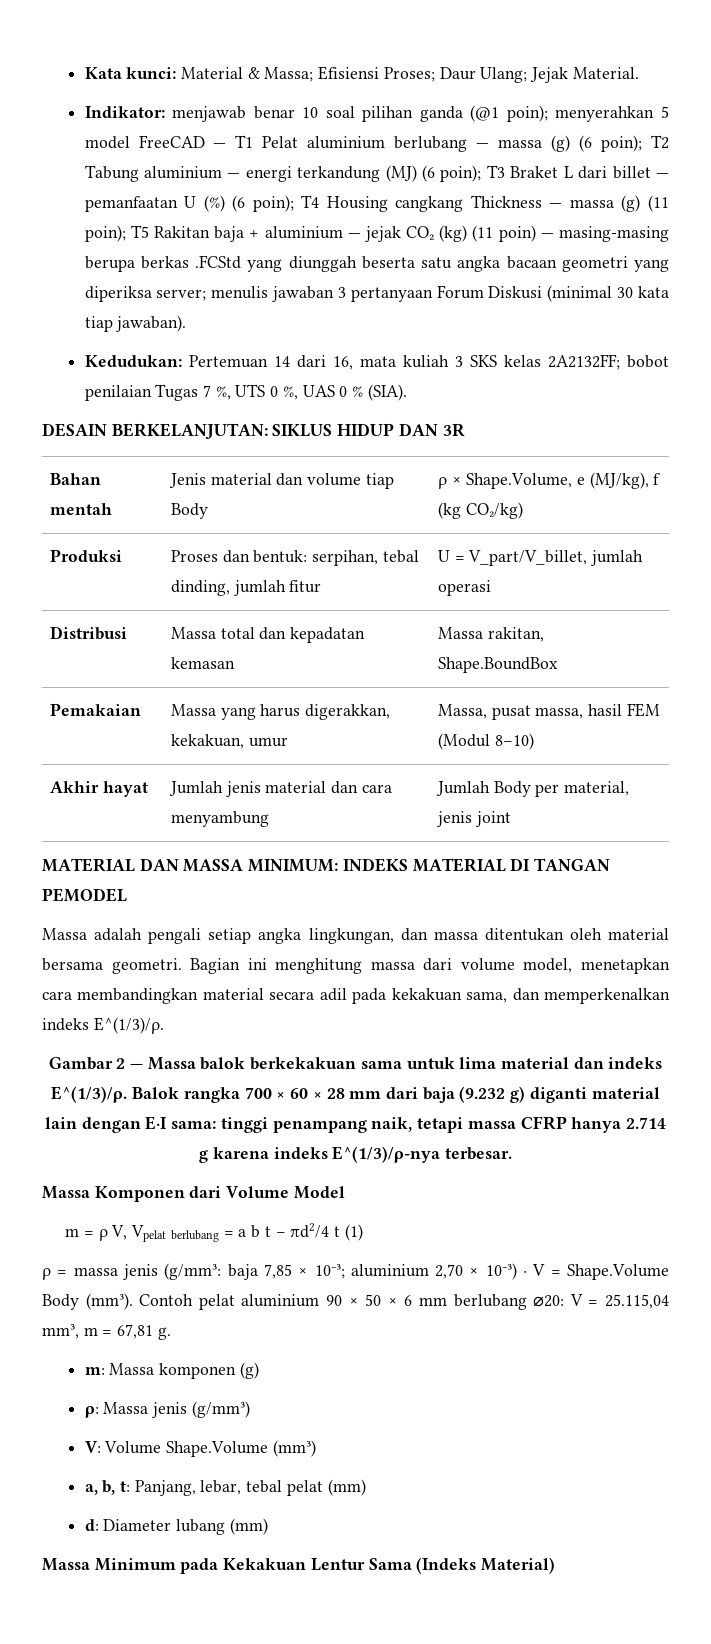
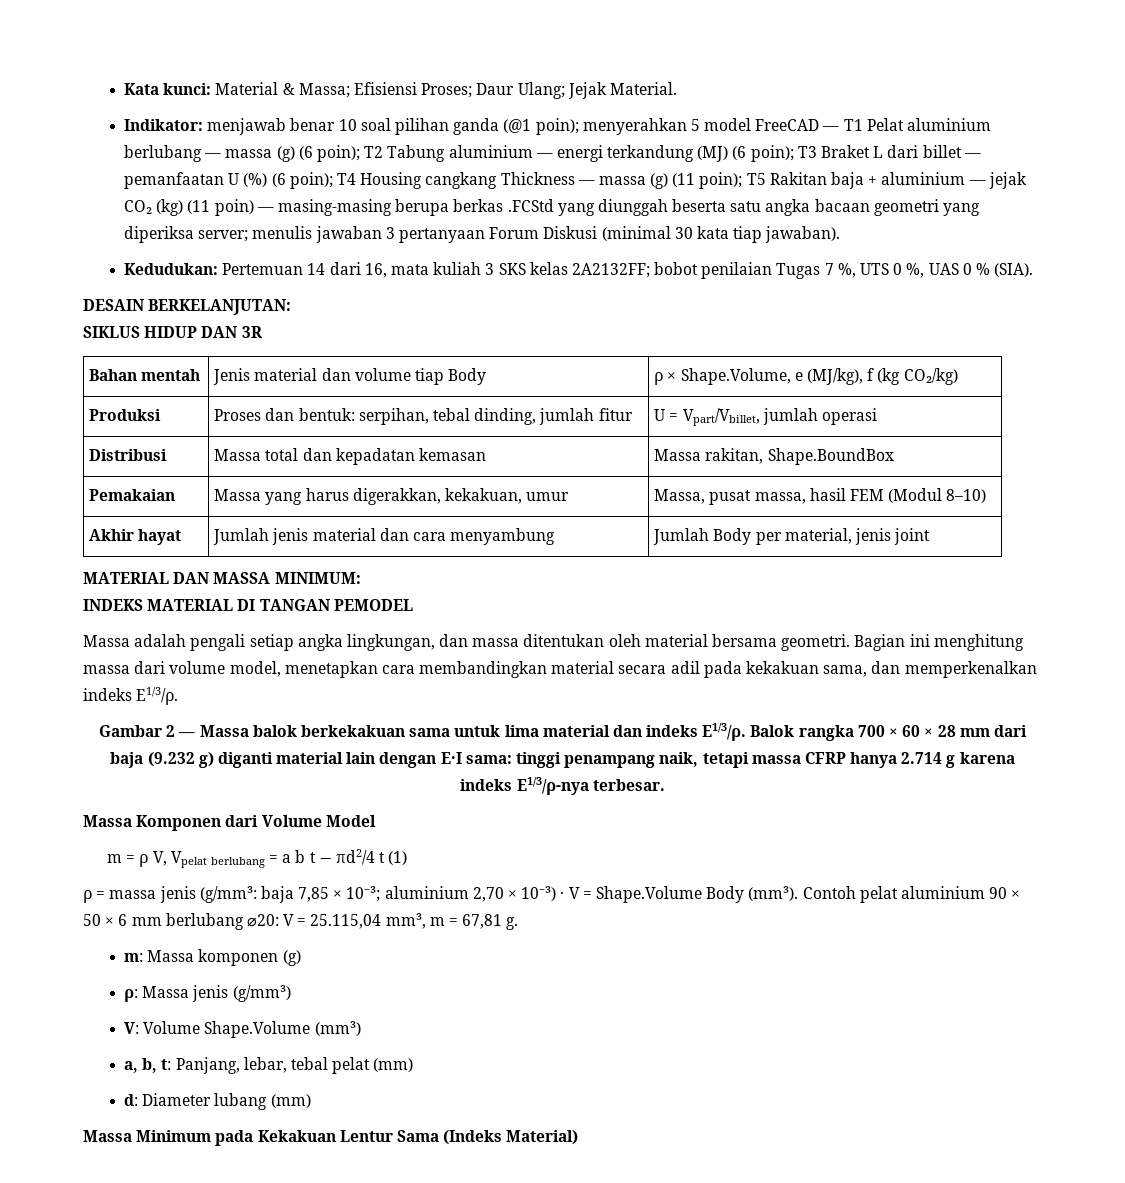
(268, 431) none -> (292, 307) //
[468,550,588,566] V_part/V_billet, -> [682,408,760,426] Vpart/Vbillet,
(339, 865) none -> (361, 578) //
[93,1017,164,1034] E^(1/3)/ρ. -> [136,687,179,705] E1/3/ρ.
[51,1086,128,1103] E^(1/3)/ρ. -> [702,723,747,741] E1/3/ρ.
[332,1146,441,1163] E^(1/3)/ρ-nya -> [516,777,589,795] E1/3/ρ-nya

